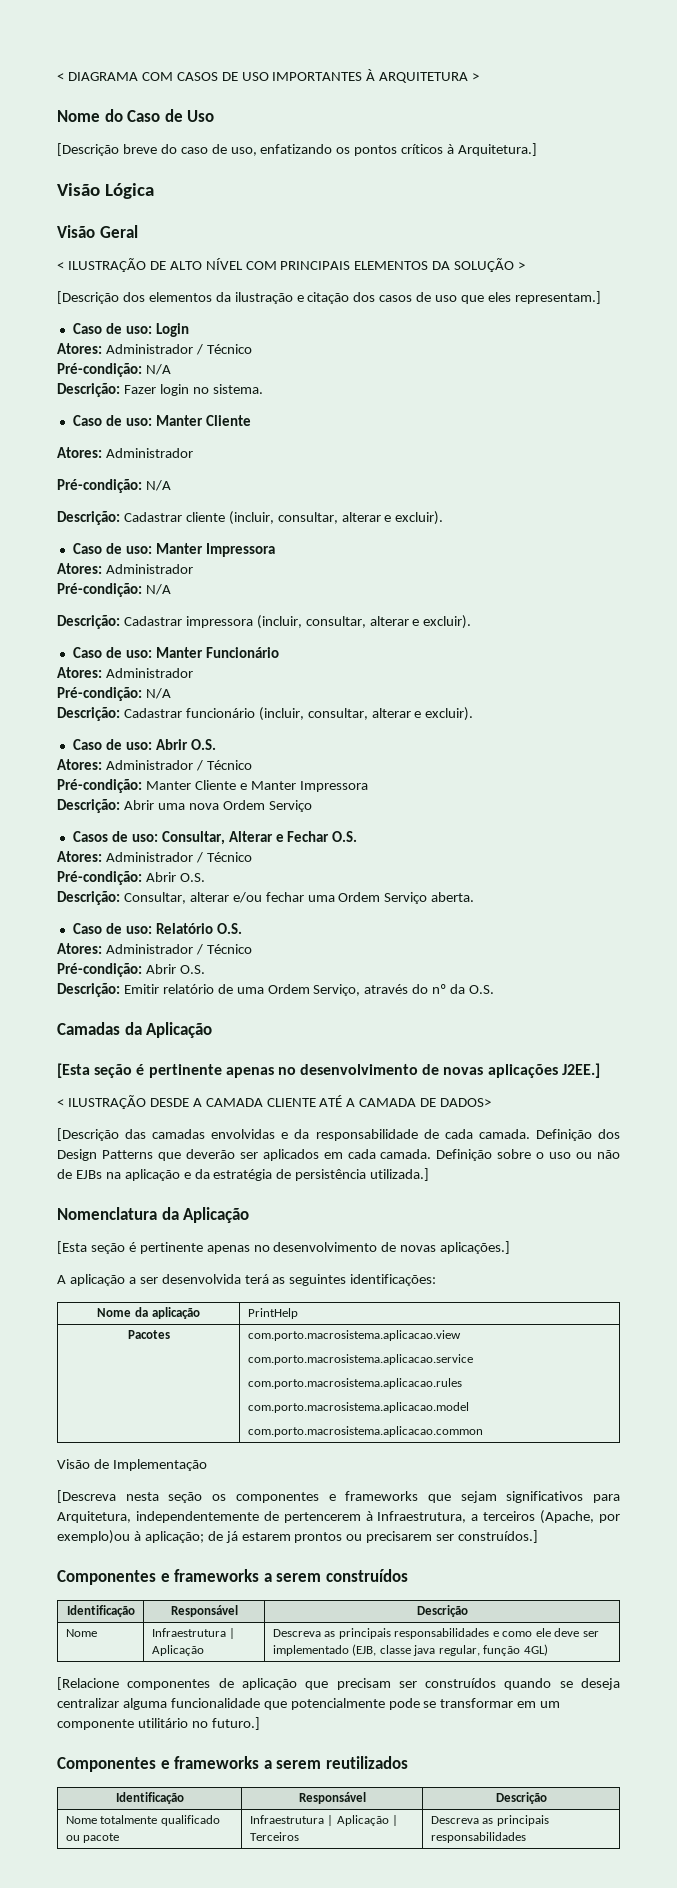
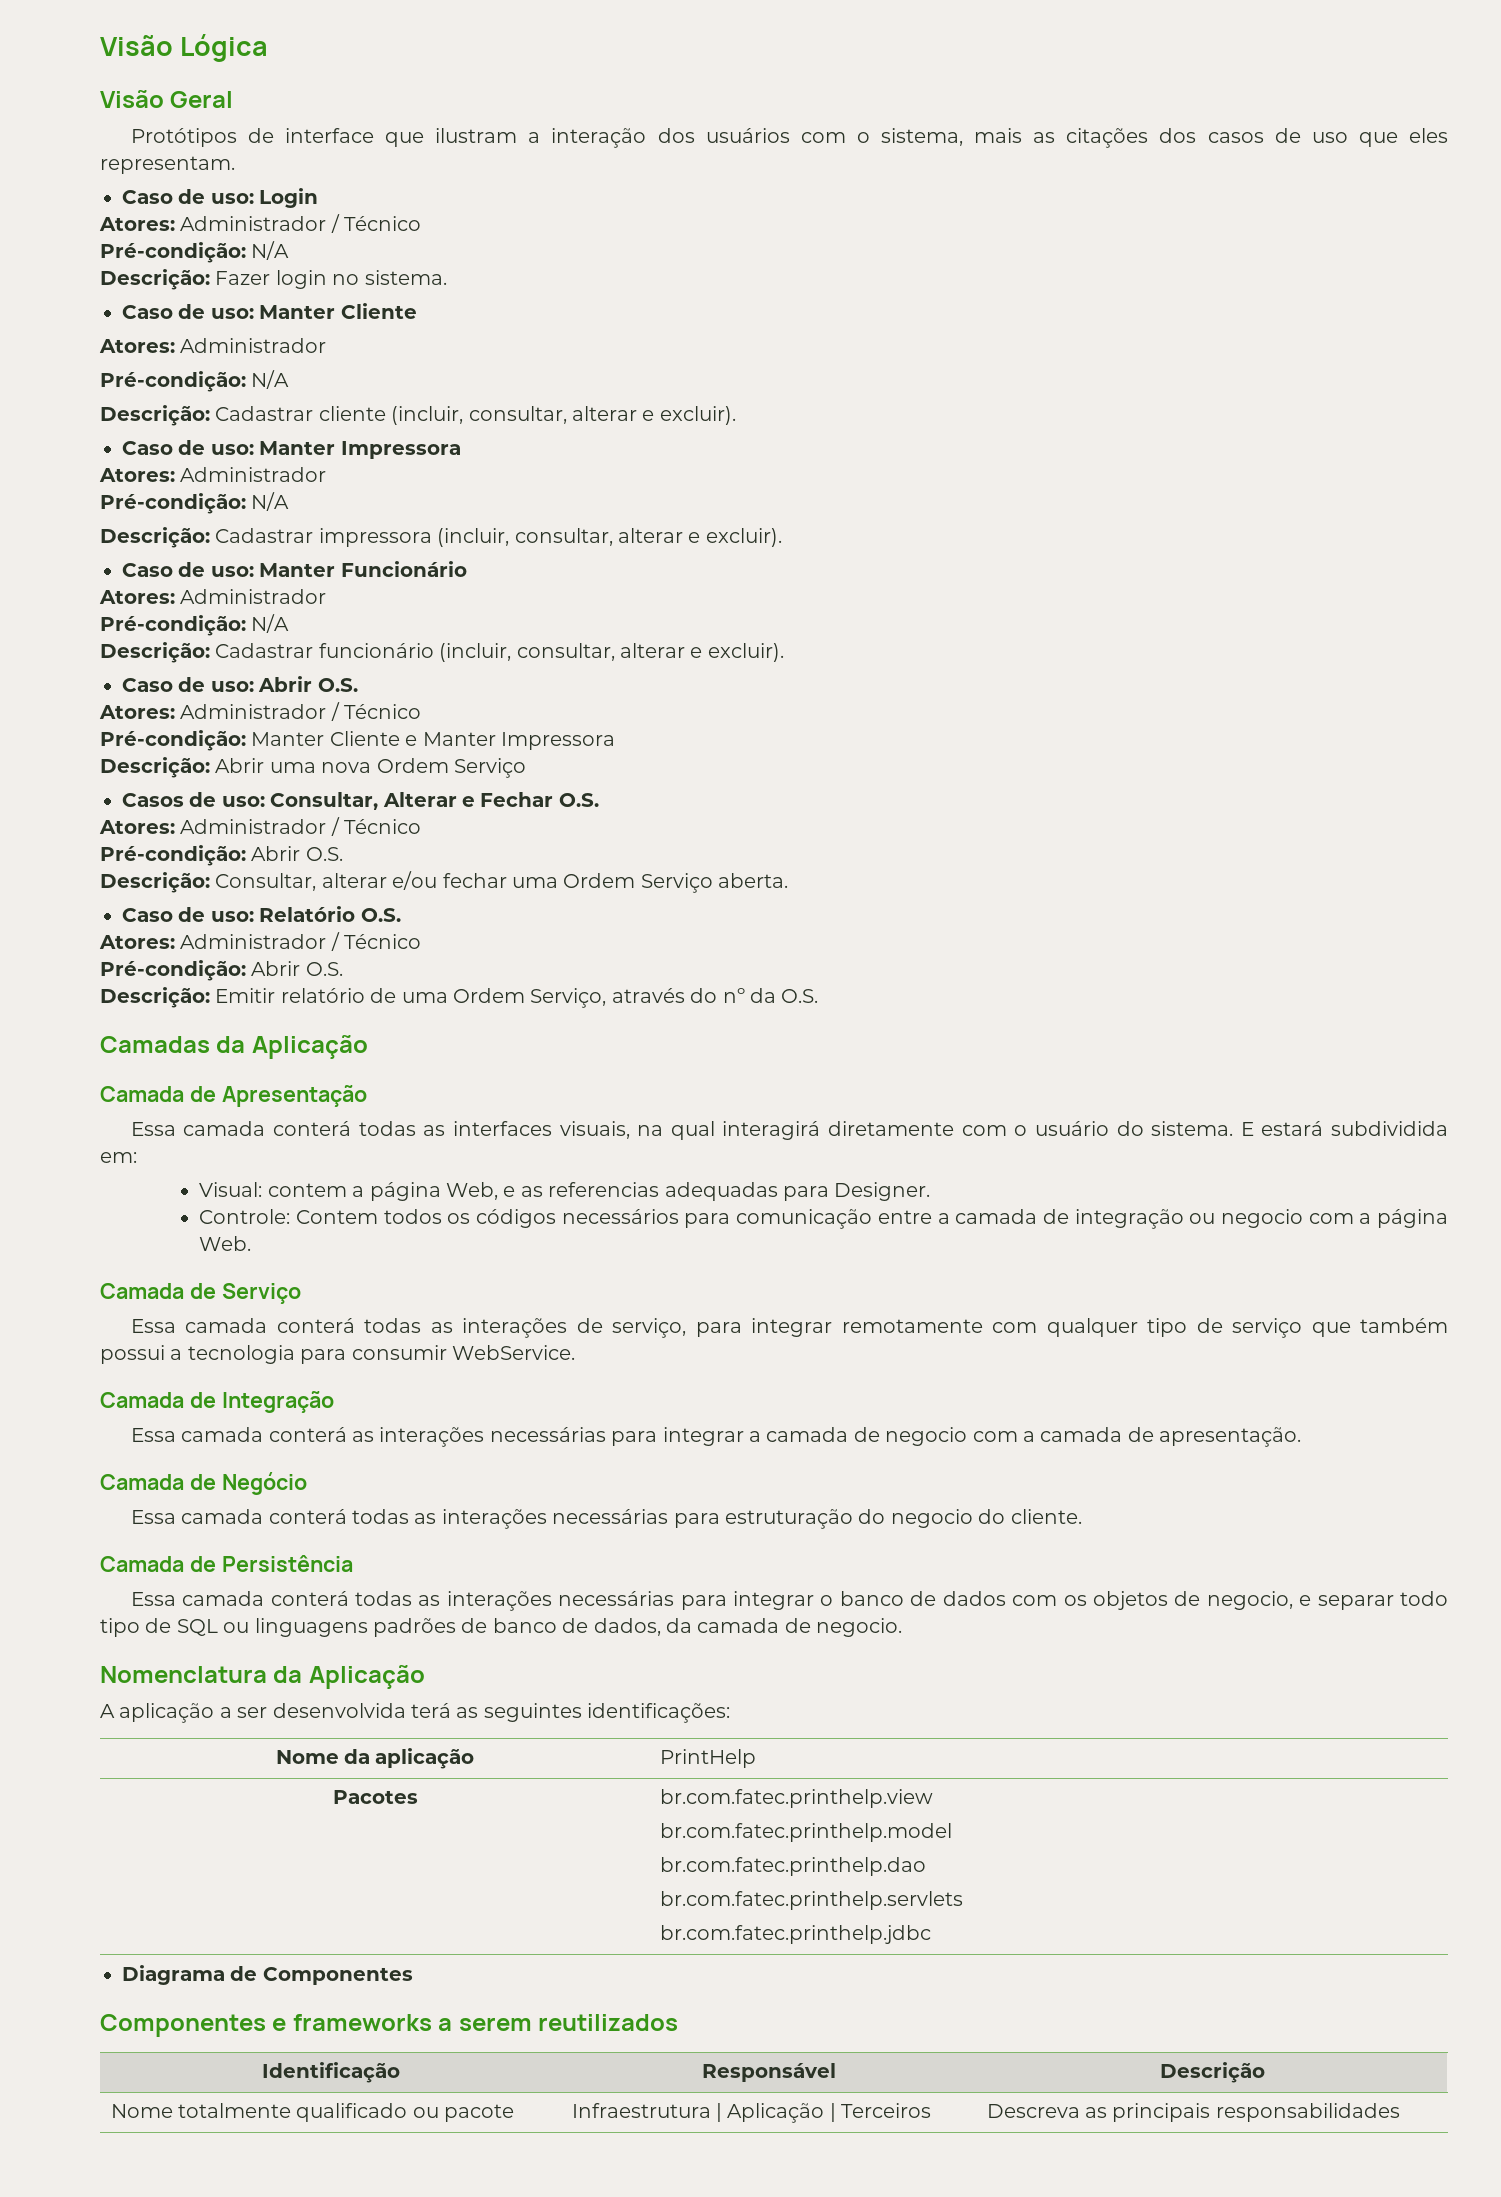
[57,69,480,83] [57,109,215,122] [57,143,538,156] [57,183,154,199] [57,225,138,238] [57,258,526,272] [57,291,350,304] < DIAGRAMA COM CASOS DE USO IMPORTANTES À ARQUITETURA > // Nome do Caso de Uso // [Descrição breve do caso de uso, enfatizando os pontos críticos à Arquitetura.] // Visão Lógica // Visão Geral // < ILUSTRAÇÃO DE ALTO NÍVEL COM PRINCIPAIS ELEMENTOS DA SOLUÇÃO > // [Descrição dos elementos da ilustração e citação -> [100,34,269,62] [100,90,234,108] [130,128,1149,148] Visão Lógica // Visão Geral // Protótipos de interface que ilustram a interação dos usuários com o sistema, mais as citações
[514,291,601,304] representam.] -> [100,156,235,174] representam.
[57,1063,600,1078] [57,1095,492,1109] [57,1128,620,1141] [57,1149,621,1161] [57,1168,430,1181] [57,1207,250,1223] [57,1241,511,1254] [Esta seção é pertinente apenas no desenvolvimento de novas aplicações J2EE.] // < ILUSTRAÇÃO DESDE A CAMADA CLIENTE ATÉ A CAMADA DE DADOS> // [Descrição das camadas envolvidas e da responsabilidade de cada camada. Definição dos Design Patterns que deverão ser aplicados em cada camada. Definição sobre o uso ou não de EJBs na aplicação e da estratégia de persistência utilizada.] // Nomenclatura da Aplicação // [Esta seção é pertinente apenas no desenvolvimento de novas aplicações.] -> [100,1085,367,1107] [130,1121,1448,1140] [100,1152,137,1163] [199,1182,931,1201] [199,1209,1448,1229] [199,1236,252,1251] [100,1283,301,1304] [130,1318,1448,1338] [100,1345,575,1364] [100,1391,334,1413] [130,1427,1302,1447] [100,1472,307,1495] [130,1509,1082,1529] [100,1555,353,1572] [130,1591,1448,1611] [100,1618,903,1637] [100,1665,425,1689] Camada de Apresentação // Essa camada conterá todas as interfaces visuais, na qual interagirá diretamente com o usuário do sistema. E estará subdividida em: // Visual: contem a página Web, e as referencias adequadas para Designer. // Controle: Contem todos os códigos necessários para comunicação entre a camada de integração ou negocio com a página Web. // Camada de Serviço // Essa camada conterá todas as interações de serviço, para integrar remotamente com qualquer tipo de serviço que também possui a tecnologia para consumir WebService. // Camada de Integração // Essa camada conterá as interações necessárias para integrar a camada de negocio com a camada de apresentação. // Camada de Negócio // Essa camada conterá todas as interações necessárias para estruturação do negocio do cliente. // Camada de Persistência // Essa camada conterá todas as interações necessárias para integrar o banco de dados com os objetos de negocio, e separar todo tipo de SQL ou linguagens padrões de banco de dados, da camada de negocio. // Nomenclatura da Aplicação
[247,1330,461,1341] [247,1354,473,1365] [247,1378,462,1389] [247,1402,469,1413] [247,1426,483,1437] [57,1459,207,1471] [57,1490,620,1503] [57,1510,621,1524] [57,1530,539,1544] [57,1569,408,1585] [66,1605,135,1617] [170,1605,238,1617] [416,1605,468,1617] [65,1629,97,1637] [151,1628,236,1639] [151,1645,204,1656] [272,1628,599,1639] [272,1644,548,1656] [57,1677,620,1690] [57,1698,561,1710] [57,1717,260,1730] com.porto.macrosistema.aplicacao.view // com.porto.macrosistema.aplicacao.service // com.porto.macrosistema.aplicacao.rules // com.porto.macrosistema.aplicacao.model // com.porto.macrosistema.aplicacao.common // Visão de Implementação // [Descreva nesta seção os componentes e frameworks que sejam significativos para Arquitetura, independentemente de pertencerem à Infraestrutura, a terceiros (Apache, por exemplo)ou à aplicação; de já estarem prontos ou precisarem ser construídos.] // Componentes e frameworks a serem construídos // Identificação | Responsável | Descrição // Nome | Infraestrutura | Aplicação | Descreva as principais responsabilidades e como ele deve ser implementado (EJB, classe java regular, função 4GL) // [Relacione componentes de aplicação que precisam ser construídos quando se deseja centralizar alguma funcionalidade que potencialmente pode se transformar em um componente utilitário no futuro.] -> [659,1789,933,1808] [659,1823,952,1842] [659,1857,926,1876] [659,1891,963,1910] [659,1925,931,1944] [122,1965,413,1985] br.com.fatec.printhelp.view // br.com.fatec.printhelp.model // br.com.fatec.printhelp.dao // br.com.fatec.printhelp.servlets // br.com.fatec.printhelp.jdbc // Diagrama de Componentes

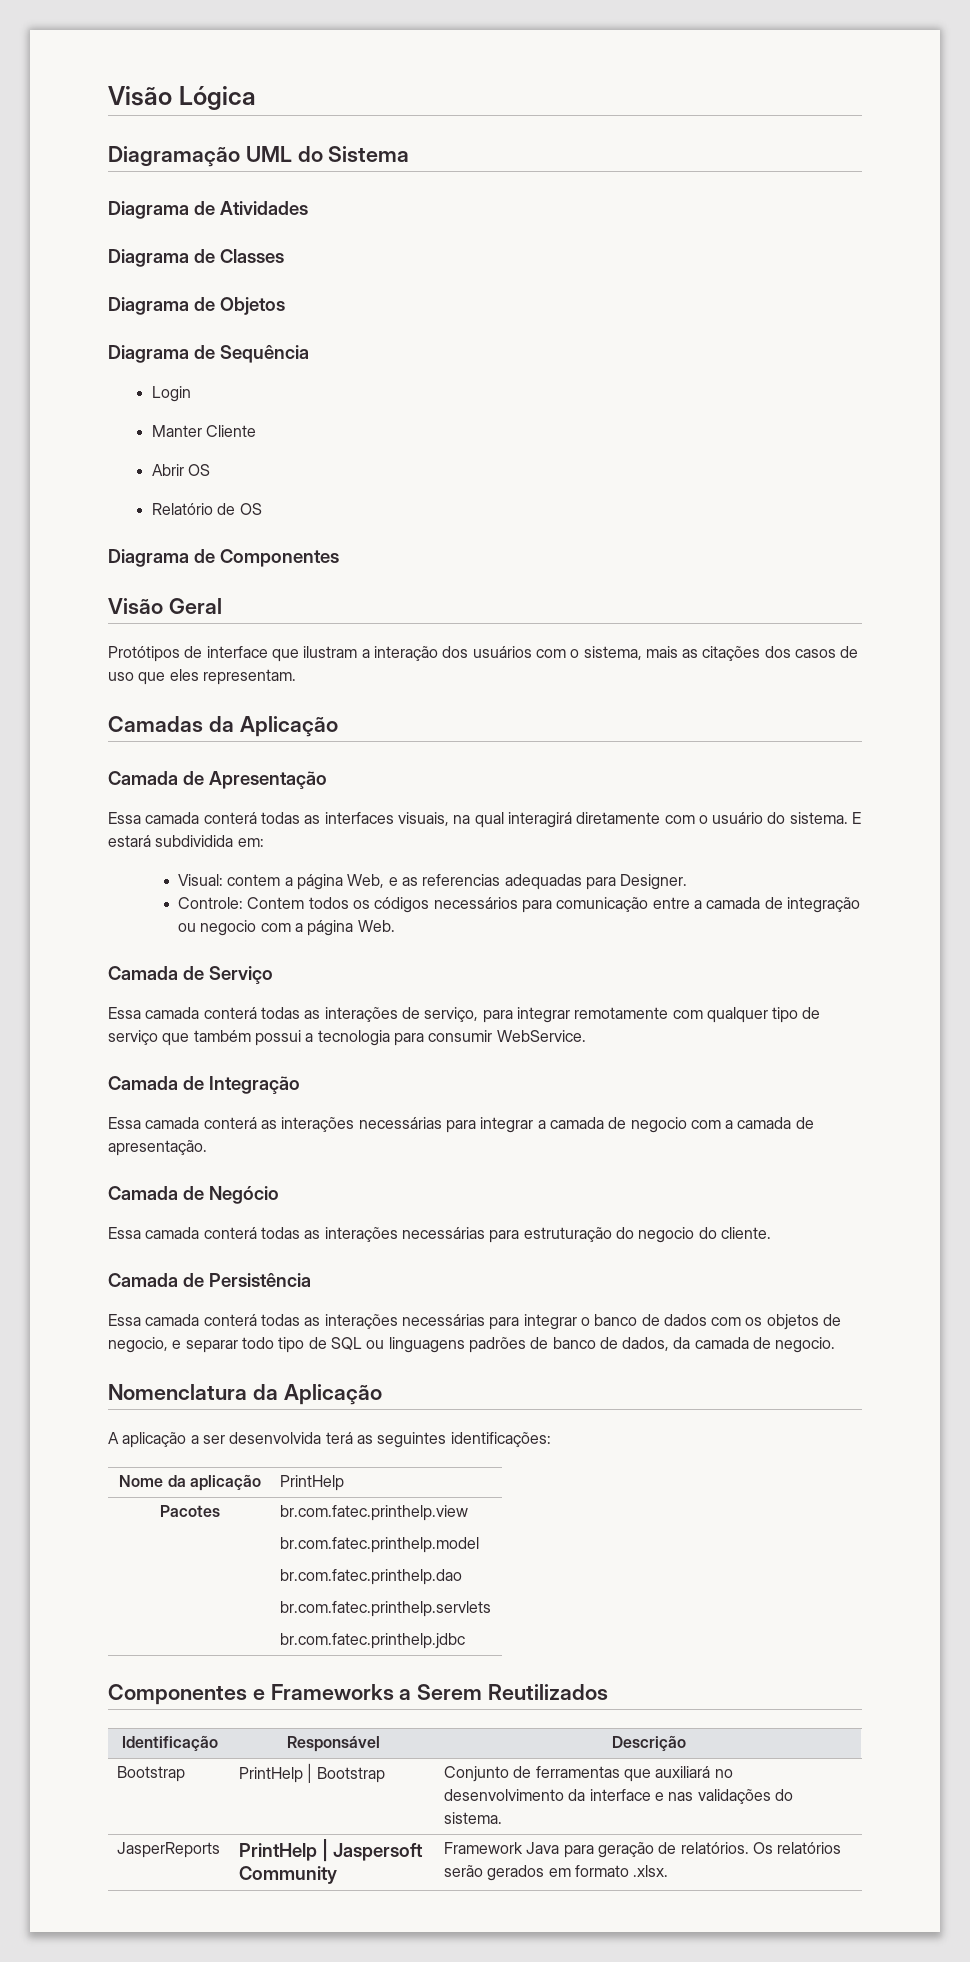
(269, 48) none -> [108,146,410,167] [108,201,308,219] [108,249,284,267] [108,297,285,315] [108,345,309,363] [151,386,191,402] [151,425,257,437] [151,464,211,476] [151,503,262,515] [108,549,339,567] // Diagramação UML do Sistema // Diagrama de Atividades // Diagrama de Classes // Diagrama de Objetos // Diagrama de Sequência // Login // Manter Cliente // Abrir OS // Relatório de OS // Diagrama de Componentes
[122,188,319,208] [99,214,422,233] [100,241,290,263] [100,269,447,290] [122,303,417,319] [99,338,327,353] [100,370,290,392] [100,405,736,426] [122,440,461,459] [99,467,327,482] [100,492,290,514] [100,527,782,548] [122,561,467,577] [99,589,327,604] [100,614,290,636] [100,642,784,663] [122,676,358,692] [99,702,422,721] [100,730,615,751] [100,757,526,778] [122,792,599,810] [99,817,422,836] [100,845,343,866] [100,871,789,893] [122,906,401,922] [99,932,422,951] [100,960,343,981] [100,987,819,1008] // Caso de uso: Login // Atores: Administrador / Técnico // Pré-condição: N/A // Descrição: Fazer login no sistema. // Caso de uso: Manter Cliente // Atores: Administrador // Pré-condição: N/A // Descrição: Cadastrar cliente (incluir, consultar, alterar e excluir). // Caso de uso: Manter Impressora // Atores: Administrador // Pré-condição: N/A // Descrição: Cadastrar impressora (incluir, consultar, alterar e excluir). // Caso de uso: Manter Funcionário // Atores: Administrador // Pré-condição: N/A // Descrição: Cadastrar funcionário (incluir, consultar, alterar e excluir). // Caso de uso: Abrir O.S. // Atores: Administrador / Técnico // Pré-condição: Manter Cliente e Manter Impressora // Descrição: Abrir uma nova Ordem Serviço // Casos de uso: Consultar, Alterar e Fechar O.S. // Atores: Administrador / Técnico // Pré-condição: Abrir O.S. // Descrição: Consultar, alterar e/ou fechar uma Ordem Serviço aberta. // Caso de uso: Relatório O.S. // Atores: Administrador / Técnico // Pré-condição: Abrir O.S. // Descrição: Emitir relatório de uma Ordem Serviço, através do nº da O.S. -> (296, 677) none
[122,1965,413,1985] // Diagrama de Componentes -> (466, 1641) none
[292,2014,679,2031] frameworks a serem reutilizados -> [270,1684,609,1700] Frameworks a Serem Reutilizados
[110,2103,515,2122] [571,2103,932,2123] [986,2103,1400,2122] Nome totalmente qualificado ou pacote | Infraestrutura | Aplicação | Terceiros | Descreva as principais responsabilidades -> [117,1766,186,1782] [239,1763,385,1783] [444,1766,733,1782] [444,1789,793,1804] [444,1812,503,1824] [117,1842,221,1858] [239,1839,424,1862] [239,1866,338,1884] [444,1842,842,1858] [444,1865,669,1881] Bootstrap | PrintHelp | Bootstrap | Conjunto de ferramentas que auxiliará no desenvolvimento da interface e nas validações do sistema. // JasperReports | PrintHelp | Jaspersoft Community | Framework Java para geração de relatórios. Os relatórios serão gerados em formato .xlsx.

